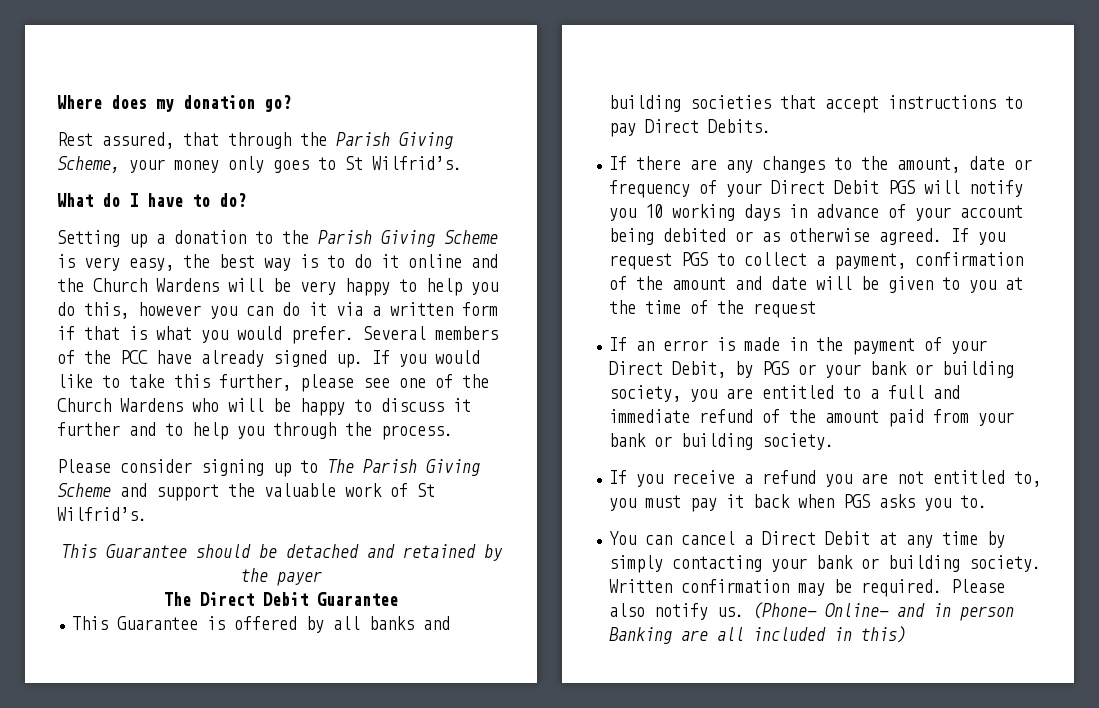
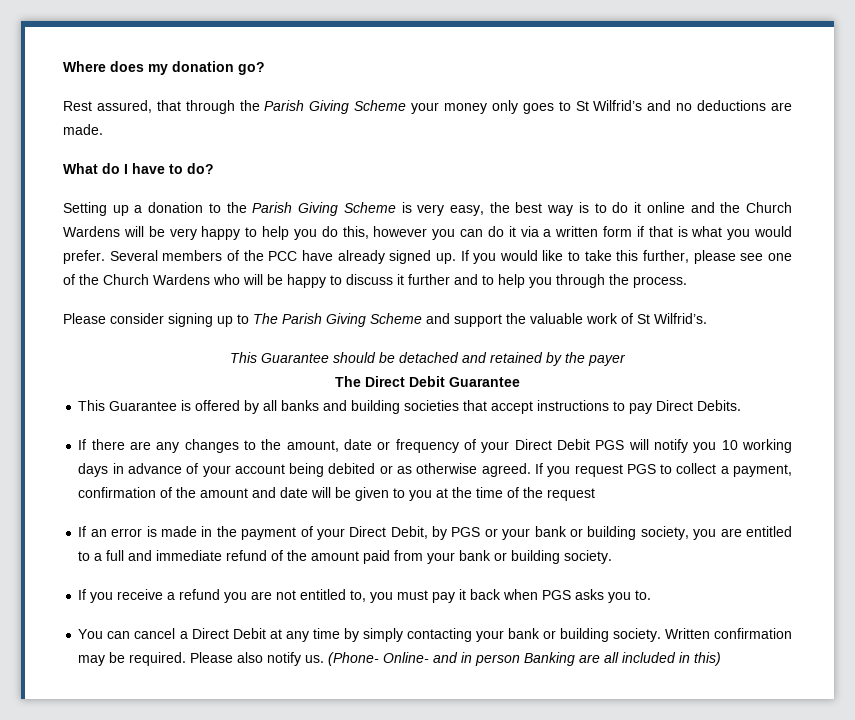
[57,156,120,173] Scheme, -> [354,100,407,111] Scheme
[372,156,462,170] Wilfrid’s. -> [593,100,793,111] [63,124,103,135] Wilfrid’s and no deductions are made.

